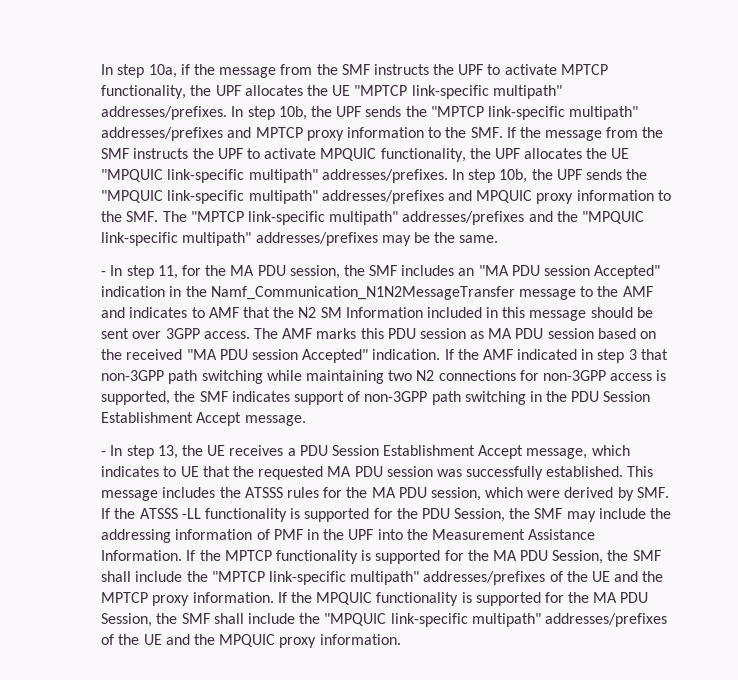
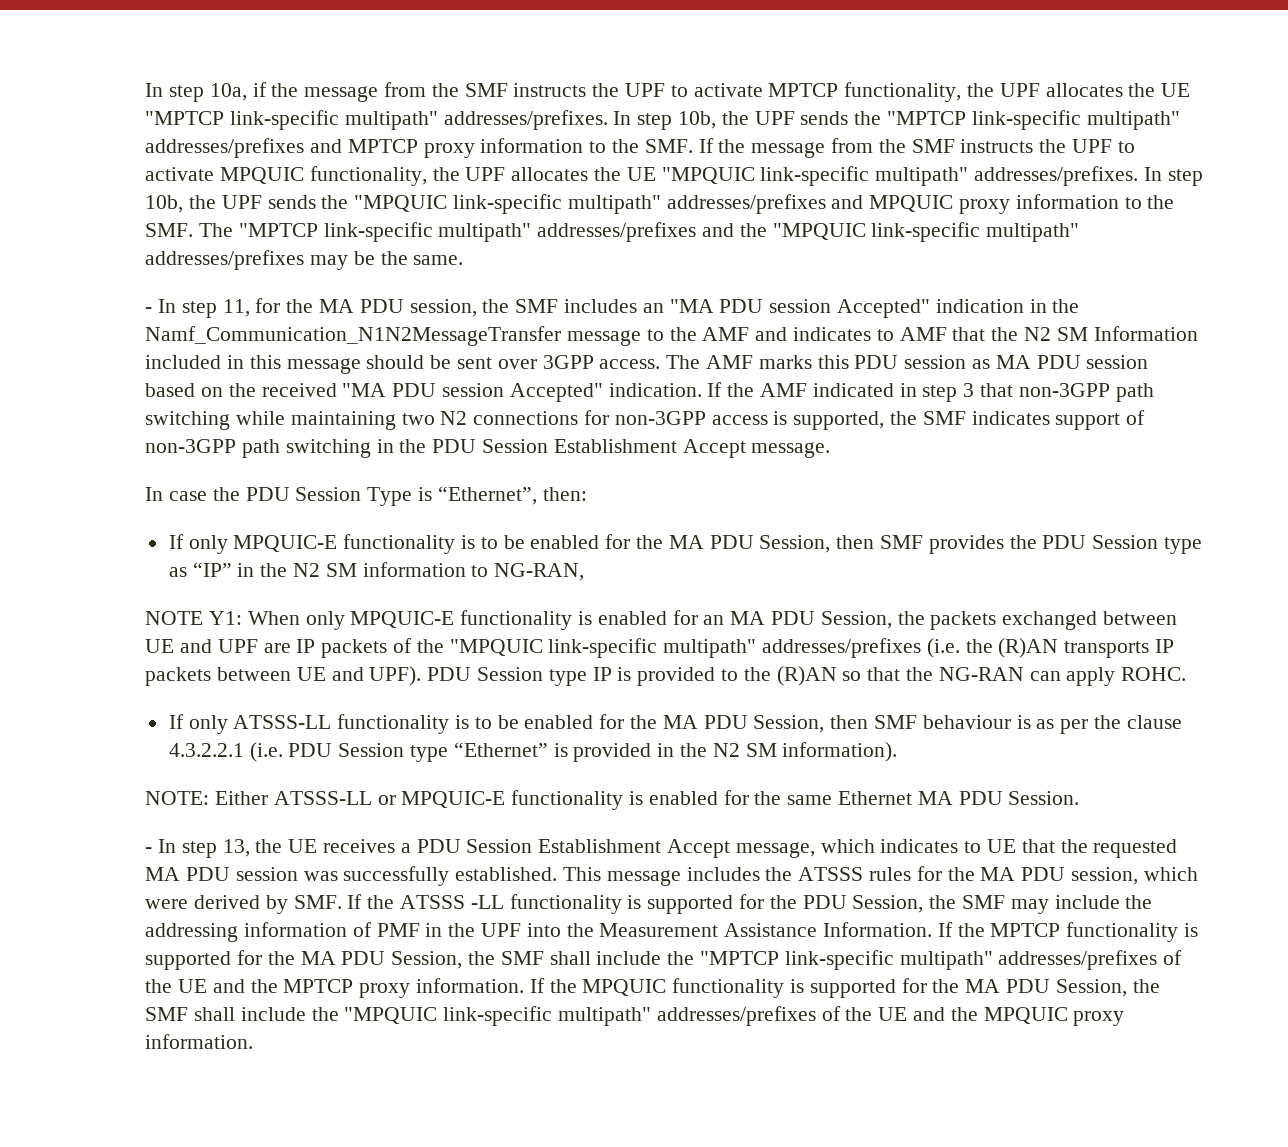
(306, 420) none -> [145,486,587,506] [168,534,1203,554] [168,562,585,581] [145,610,1178,630] [145,638,1175,658] [145,666,1187,686] [168,714,1182,734] [168,742,898,762] [145,790,1080,810] // In case the PDU Session Type is “Ethernet”, then: // If only MPQUIC-E functionality is to be enabled for the MA PDU Session, then SMF provides the PDU Session type as “IP” in the N2 SM information to NG-RAN, // NOTE Y1: When only MPQUIC-E functionality is enabled for an MA PDU Session, the packets exchanged between UE and UPF are IP packets of the "MPQUIC link-specific multipath" addresses/prefixes (i.e. the (R)AN transports IP packets between UE and UPF). PDU Session type IP is provided to the (R)AN so that the NG-RAN can apply ROHC. // If only ATSSS-LL functionality is to be enabled for the MA PDU Session, then SMF behaviour is as per the clause 4.3.2.2.1 (i.e. PDU Session type “Ethernet” is provided in the N2 SM information). // NOTE: Either ATSSS-LL or MPQUIC-E functionality is enabled for the same Ethernet MA PDU Session.

